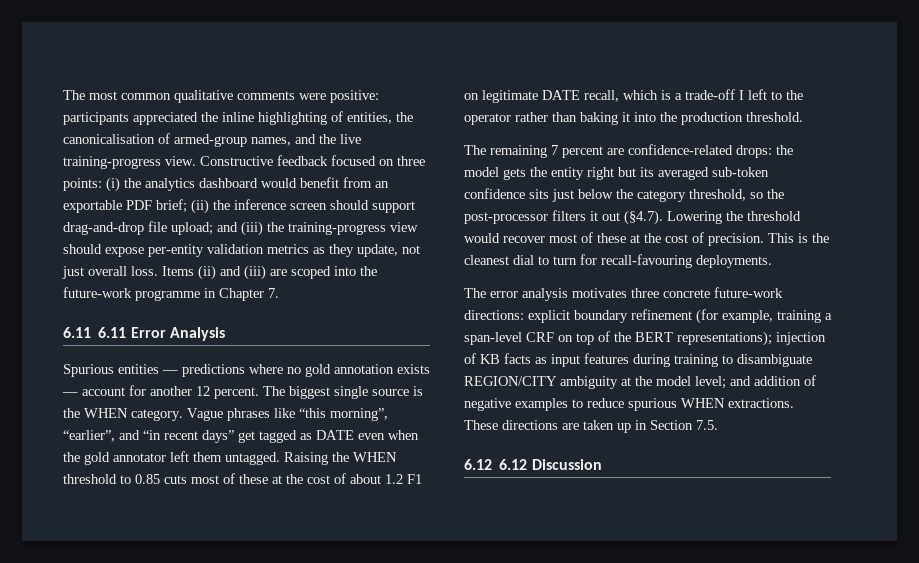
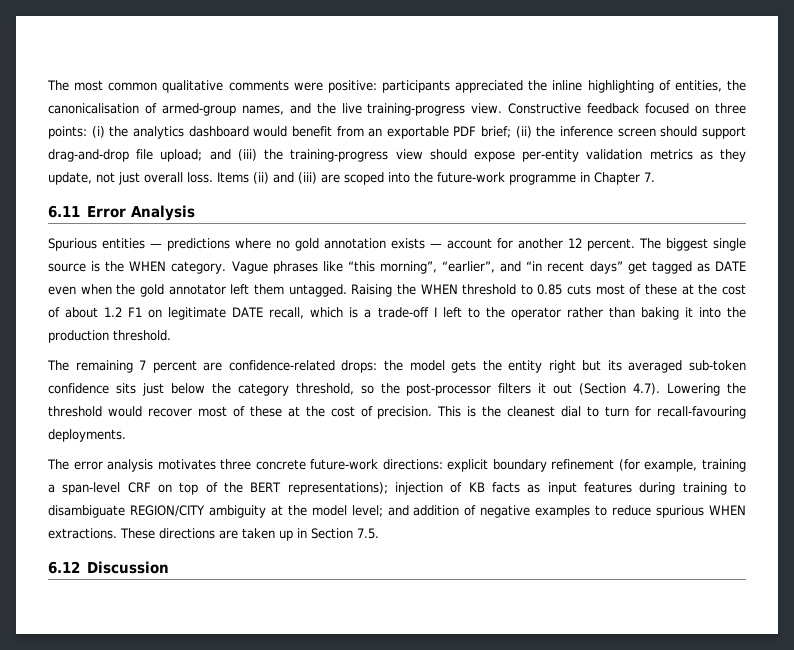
[98,327,127,338] 6.11 -> (80, 211) none
[624,210,663,225] (§4.7). -> [579,383,661,395] (Section 4.7).
[499,459,528,470] 6.12 -> (80, 567) none

